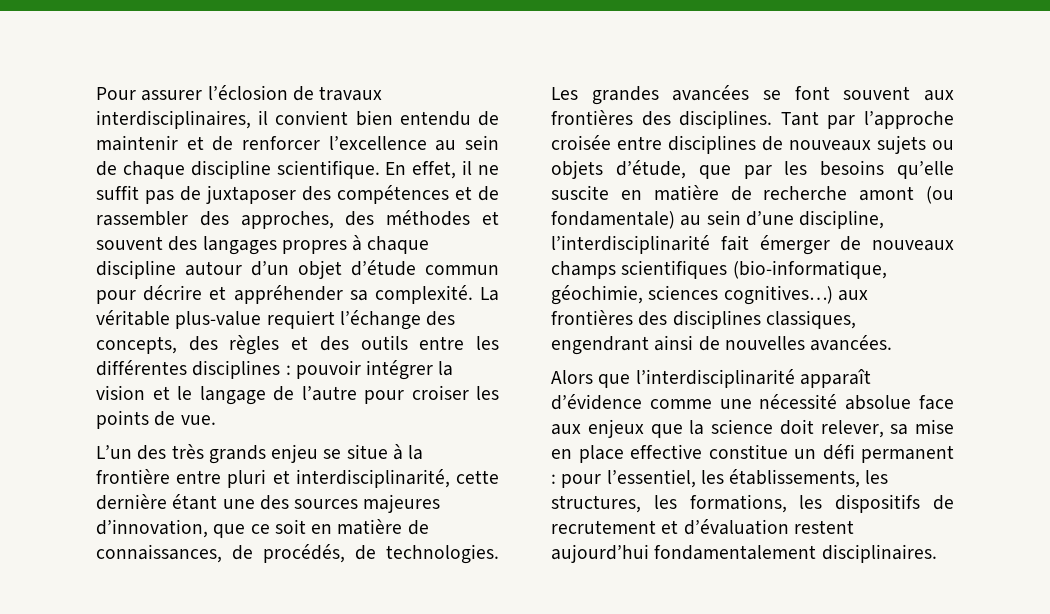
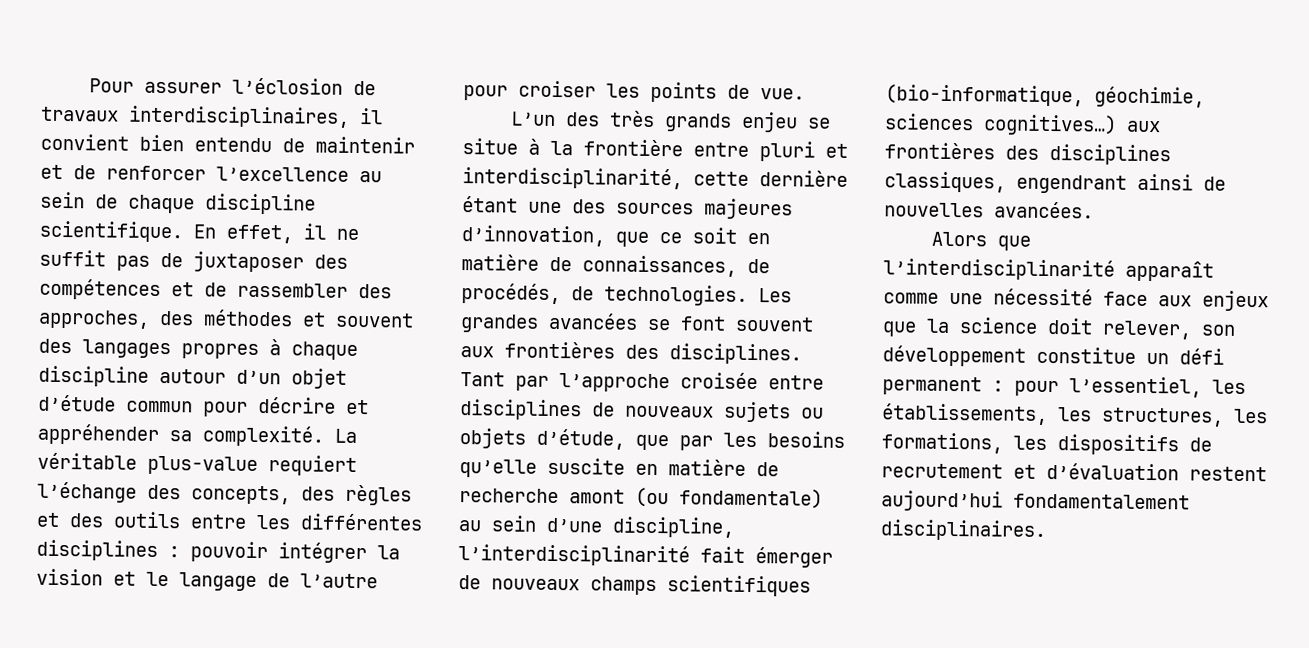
[551,394,642,410] d’évidence -> (1214, 271) none
[845,395,912,410] absolue -> (1093, 297) none
[890,419,954,435] [551,444,702,463] sa mise en place effective -> [1201,324,1236,336] [882,345,1026,367] son développement

